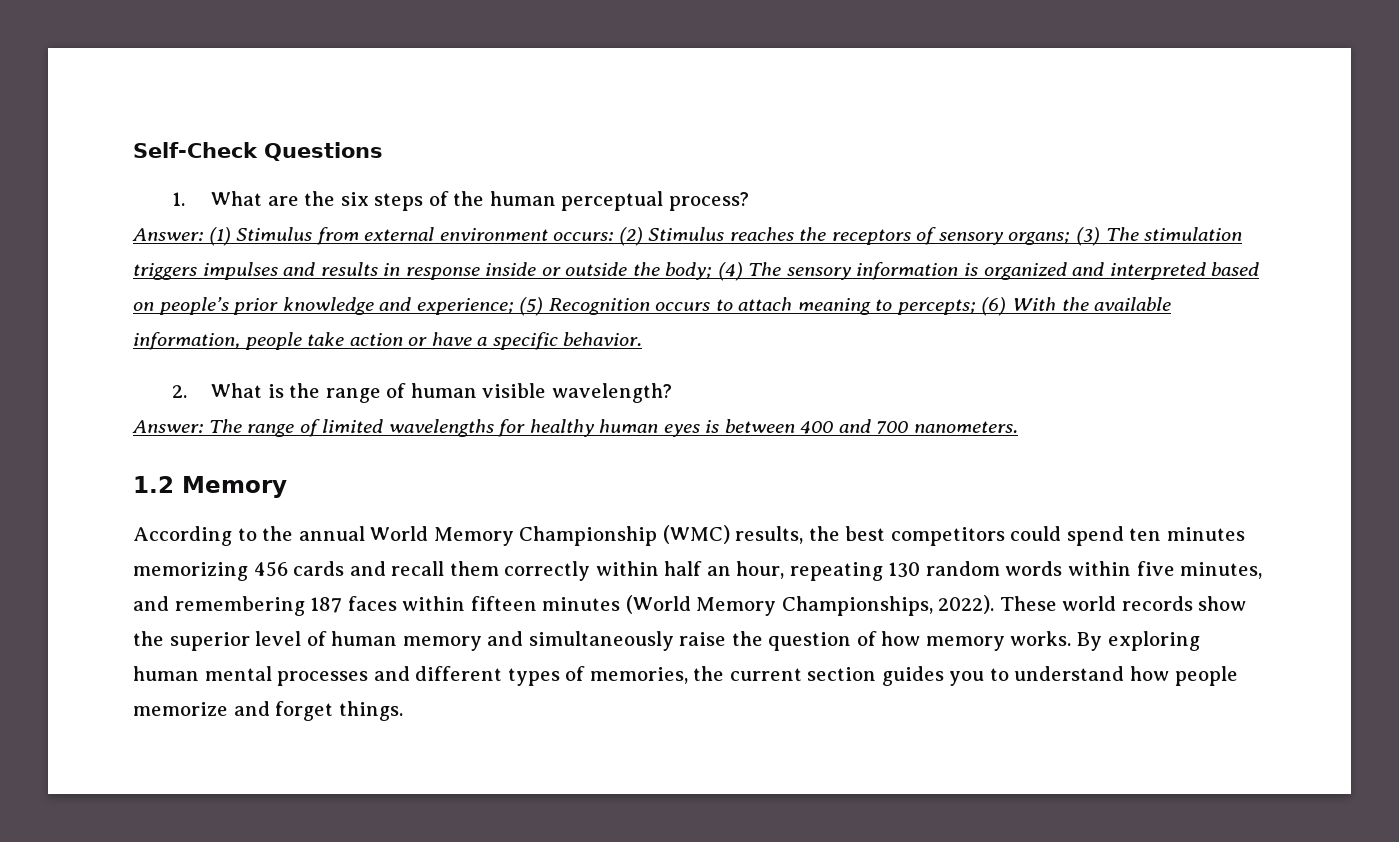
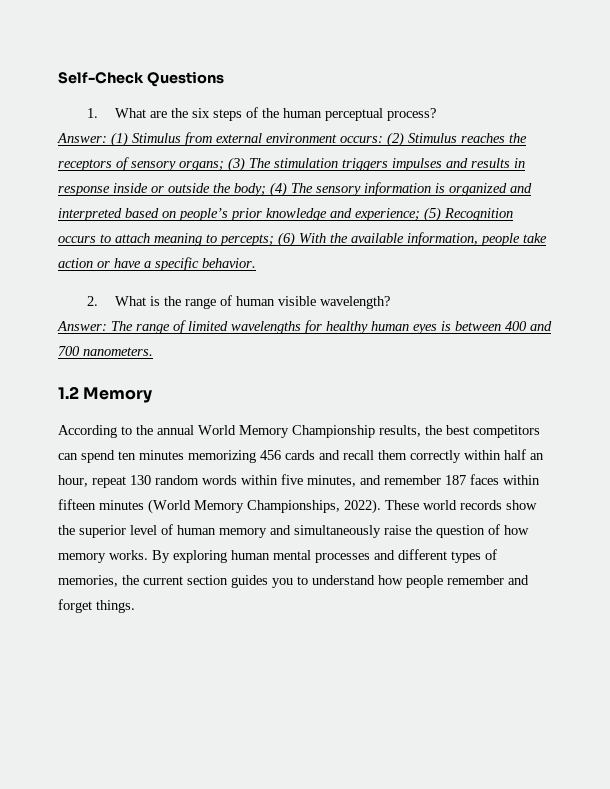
[662,525,730,544] (WMC) -> (375, 431) none
[1010,526,1062,541] could -> [58,453,78,460] can
[789,562,883,581] repeating -> [92,476,126,488] repeat
[174,596,305,616] remembering -> [384,475,441,485] remember
[133,702,228,716] memorize -> [447,575,504,585] remember

